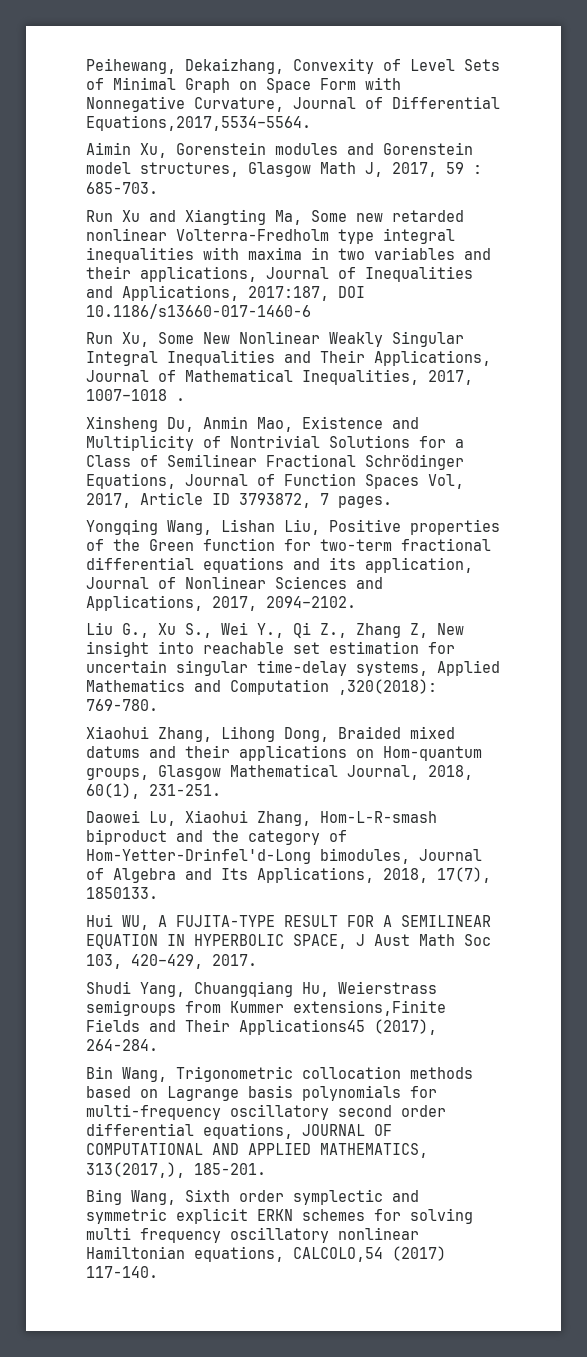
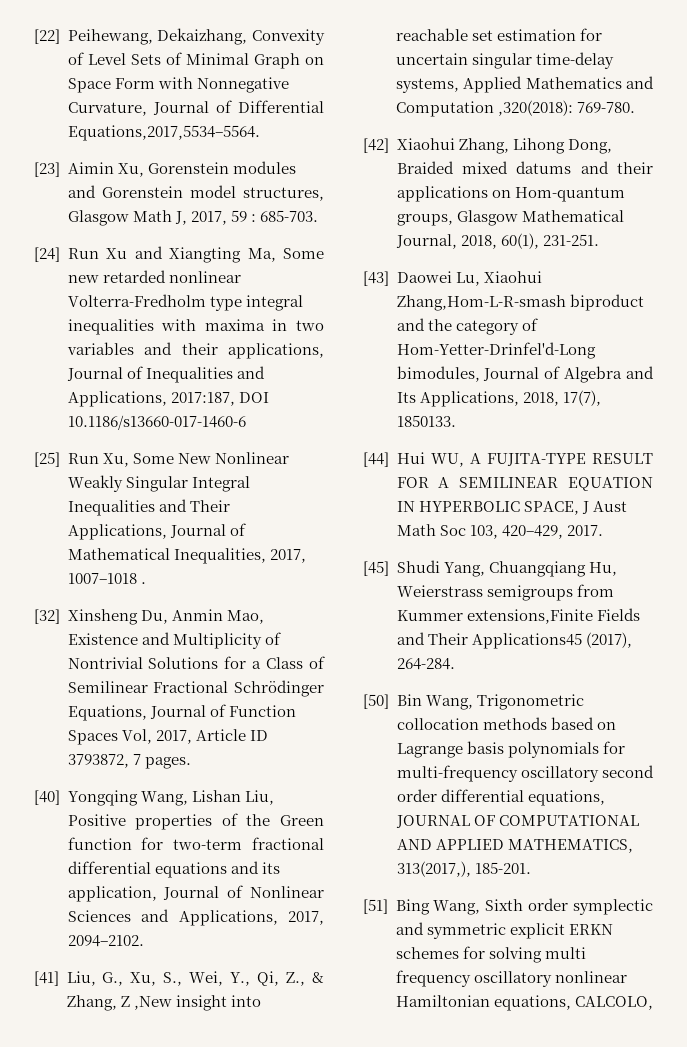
(86, 66) none -> [34,29,60,44] [22]
(311, 123) none -> [34,162,60,177] [23]
(158, 188) none -> [34,247,60,262] [24]
(311, 311) none -> [34,452,60,467] [25]
(185, 399) none -> [34,609,60,624] [32]
(392, 502) none -> [34,790,60,805] [40]
[86,622,464,638] Liu G., Xu S., Wei Y., Qi Z., Zhang Z, New -> [34,971,324,986] [66,995,172,1011] [41] Liu, G., Xu, S., Wei, Y., Qi, Z., & Zhang, Z ,New
(158, 705) none -> [363,138,389,153] [42]
(221, 790) none -> [363,271,389,286] [43]
[257,811,437,826] Zhang, Hom-L-R-smash -> [396,295,566,311] Zhang,Hom-L-R-smash
(158, 893) none -> [363,452,389,467] [44]
(257, 960) none -> [363,561,389,576] [45]
(158, 1045) none -> [363,694,389,709] [50]
(266, 1169) none -> [363,899,388,914] [51]
[293,1246,446,1262] [86,1266,158,1278] CALCOLO,54 (2017) 117-140. -> [574,996,653,1010] CALCOLO,

